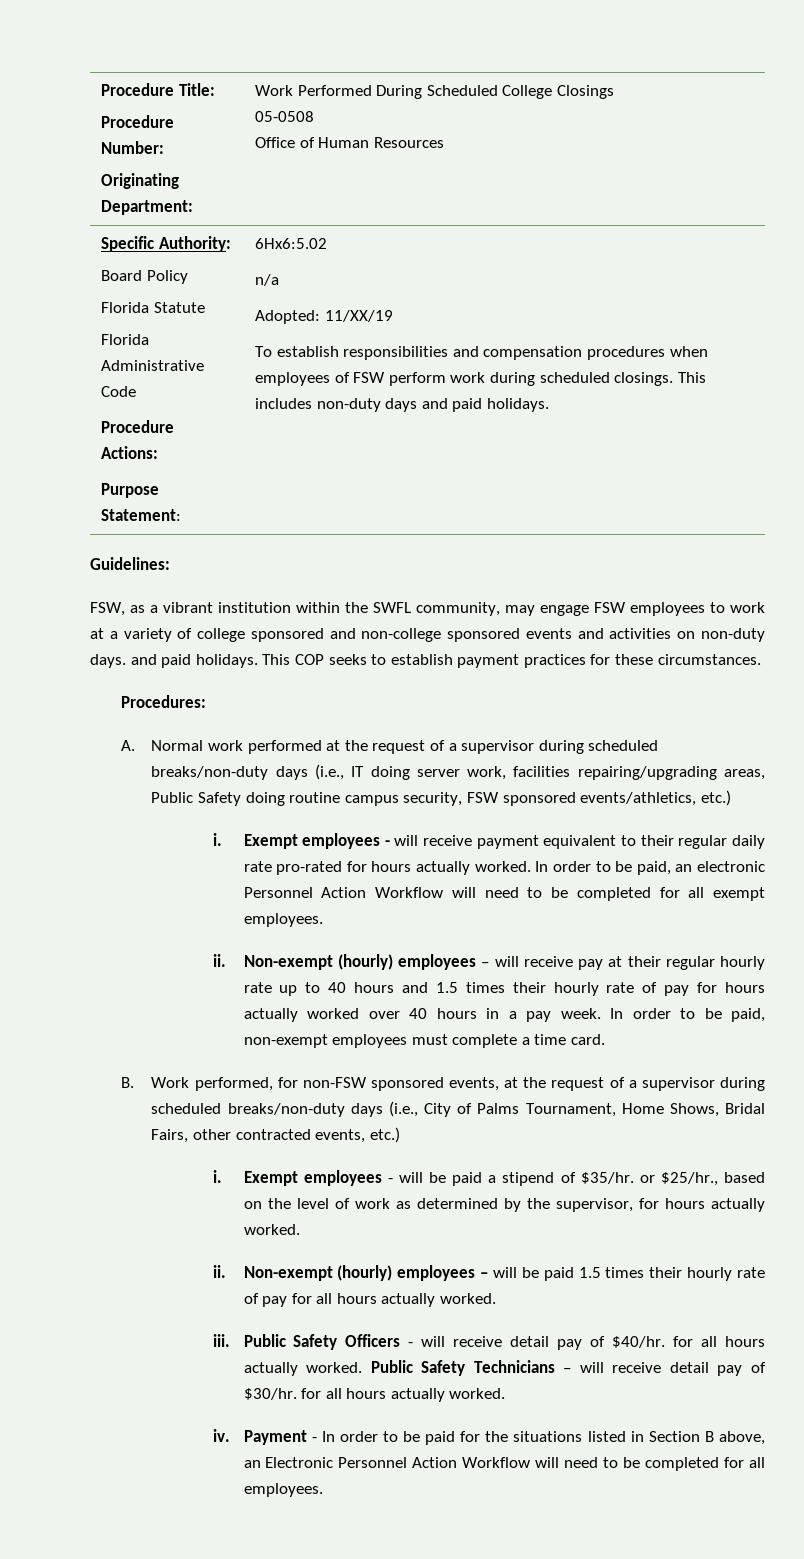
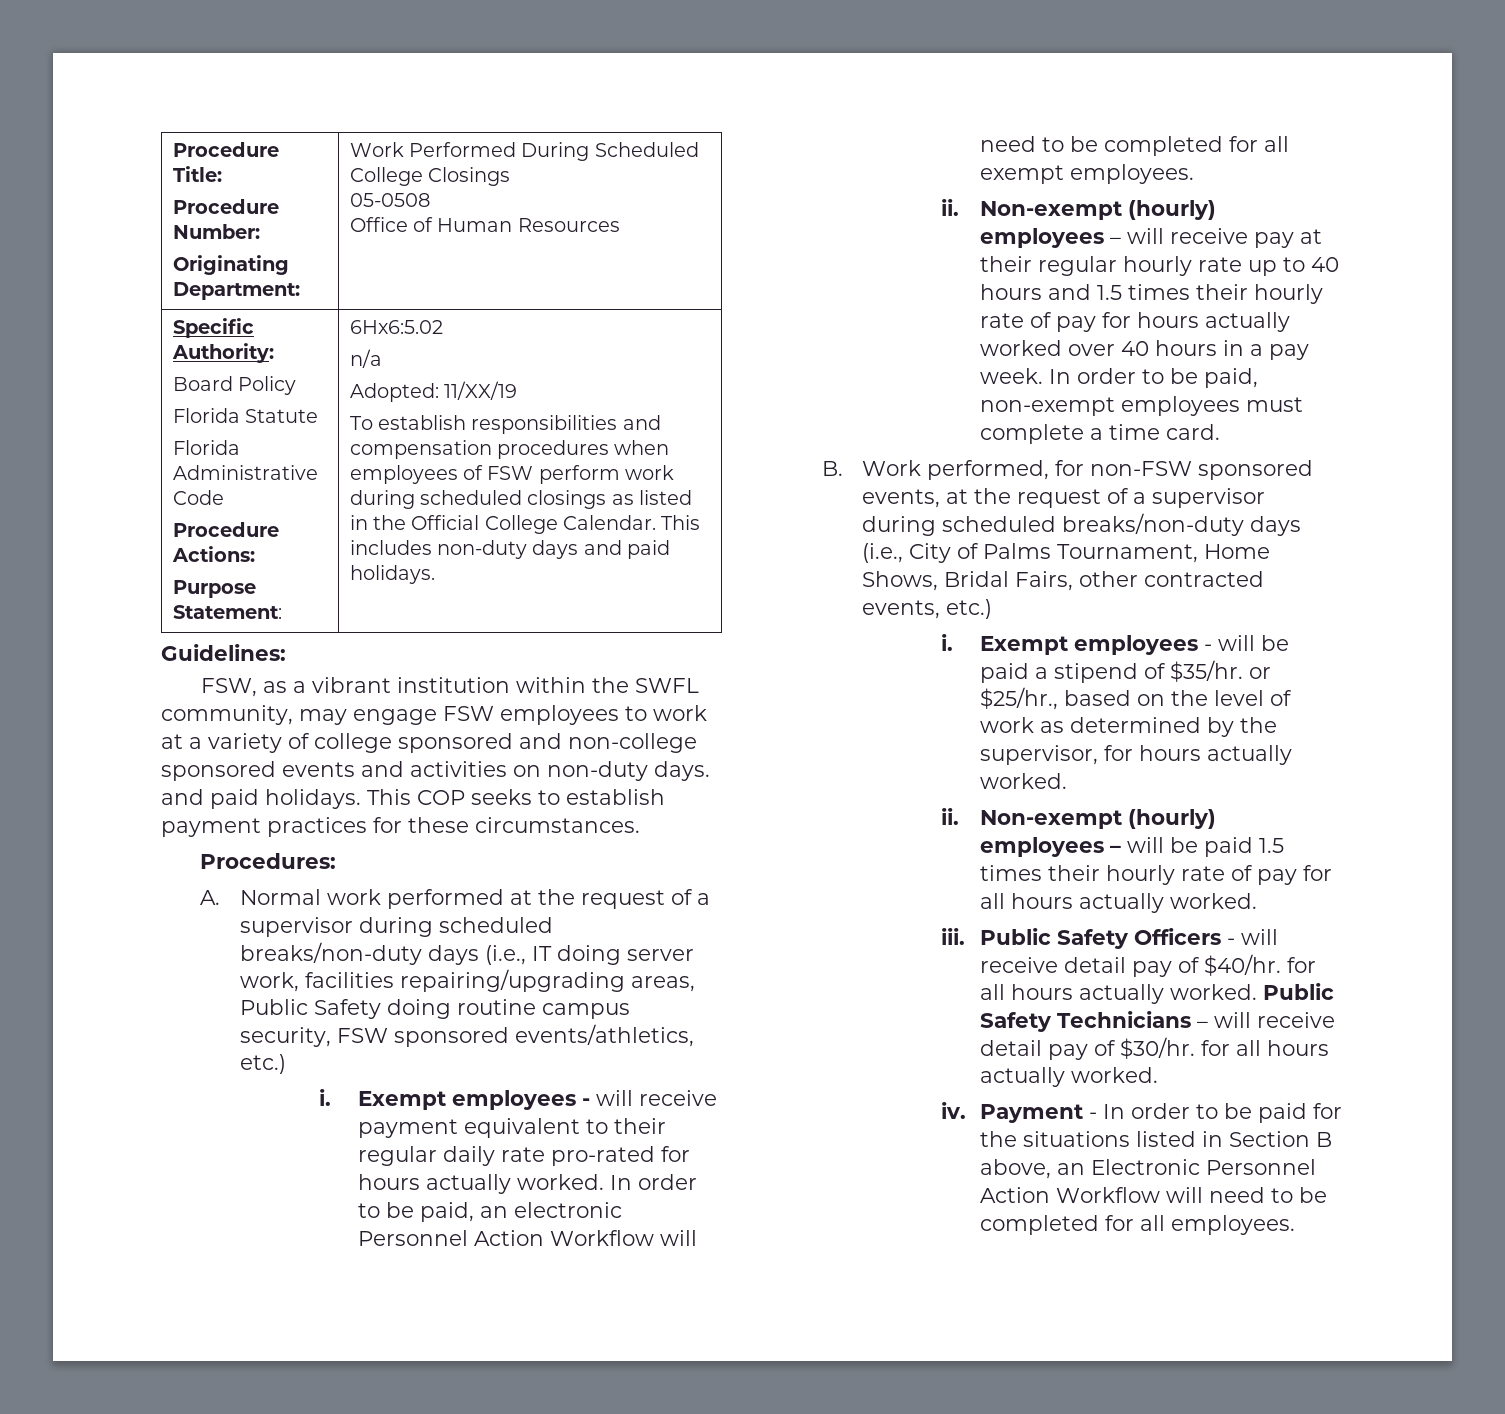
[614,372,674,386] closings. -> [527,490,692,509] [349,515,656,534] closings as listed in the Official College Calendar.

